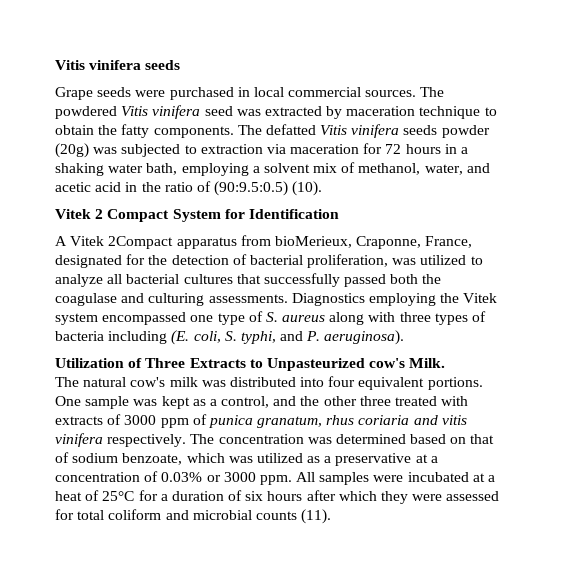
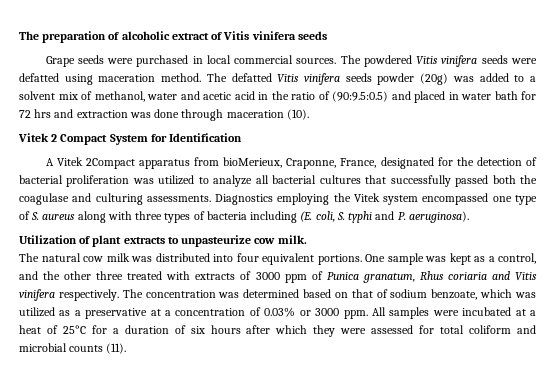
(55, 65) none -> [19,31,223,43] The preparation of alcoholic extract of
[204,106,497,119] [55,124,234,138] seed was extracted by maceration technique to obtain the fatty components. -> [481,55,537,64] [19,73,202,85] seeds were defatted using maceration method.
[121,143,469,157] [55,163,249,176] subjected to extraction via maceration for 72 hours in a shaking water bath, employing -> [479,73,525,82] added to
[424,164,463,175] water, -> [147,93,177,100] water
(289, 188) none -> [391,91,536,103] [19,109,284,121] and placed in water bath for 72 hrs and extraction was done through maceration
[307,254,389,268] proliferation, -> [66,175,130,187] proliferation
[240,331,276,344] typhi, -> [348,211,373,223] typhi
[145,358,446,371] Three Extracts to Unpasteurized cow's Milk. -> [92,235,307,247] plant extracts to unpasteurize cow milk.
[130,377,166,387] cow's -> [83,256,103,262] cow
[208,415,355,428] punica granatum, rhus -> [326,271,444,283] Punica granatum, Rhus
[441,415,467,425] vitis -> [515,272,537,281] Vitis

